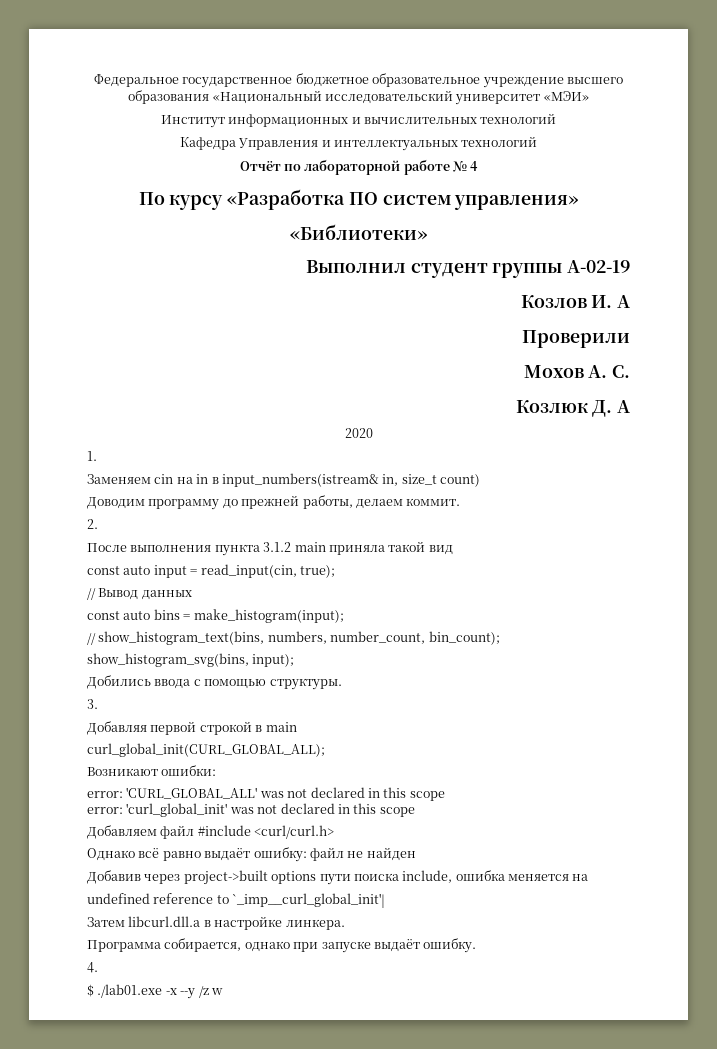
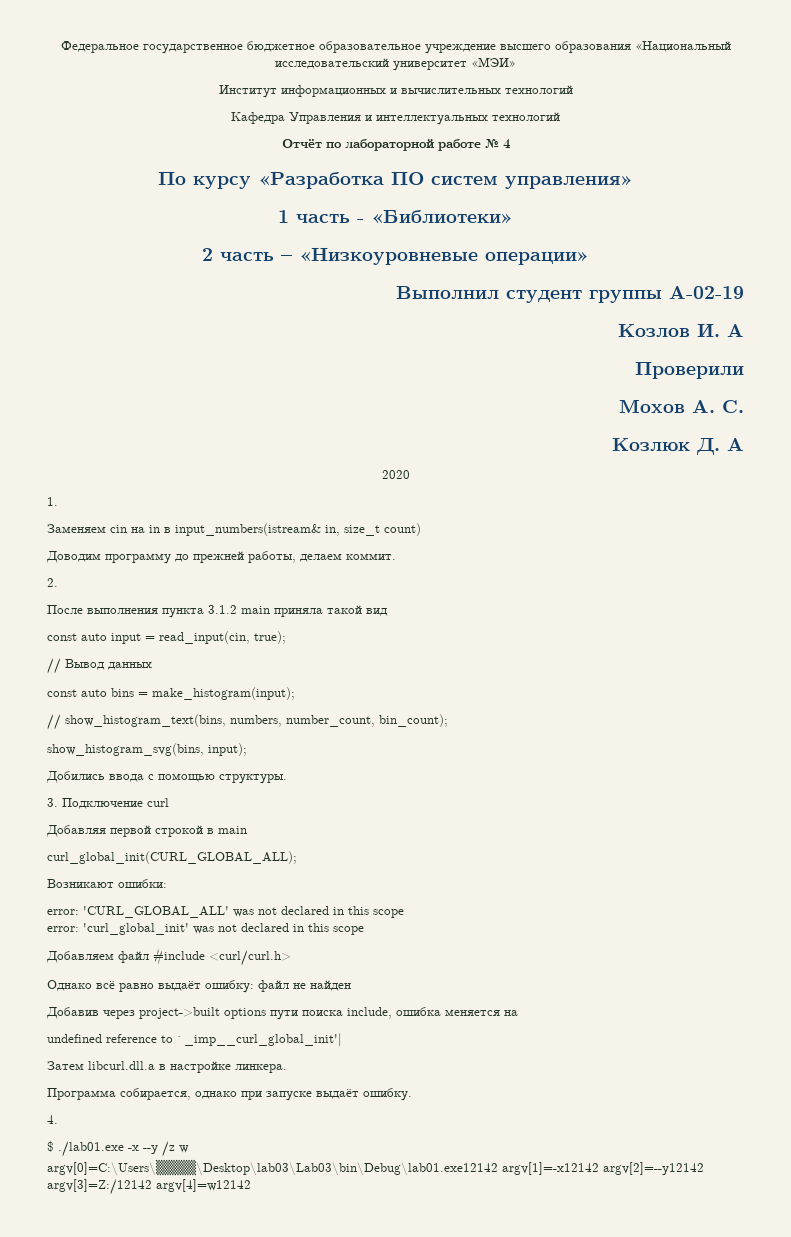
[290,224,427,240] «Библиотеки» -> [278,210,513,223] [202,247,589,265] 1 часть - «Библиотеки» // 2 часть – «Низкоуровневые операции»
(98, 704) none -> [62,798,169,809] Подключение curl
(223, 991) none -> [47,1159,704,1176] [47,1179,251,1195] // argv[0]=C:\Users\▒▒▒▒\Desktop\lab03\Lab03\bin\Debug\lab01.exe12142 argv[1]=-x12142 argv[2]=--y12142 argv[3]=Z:/12142 argv[4]=w12142

